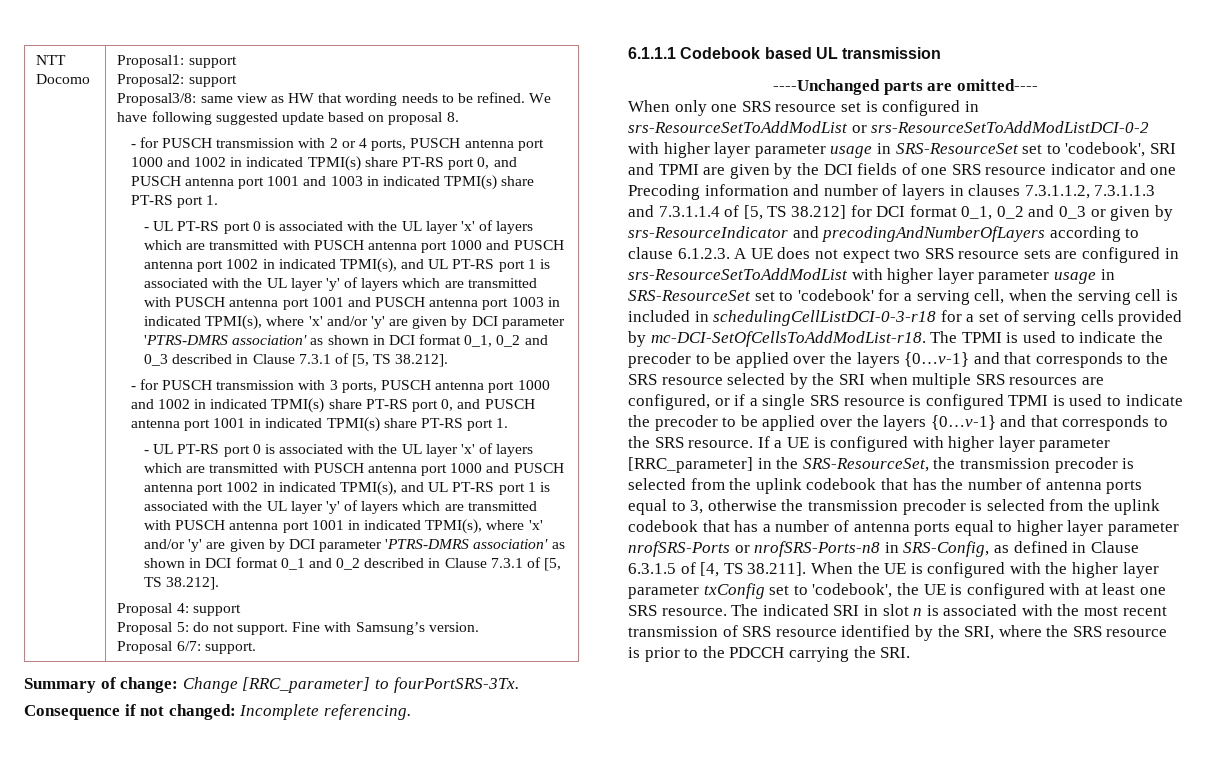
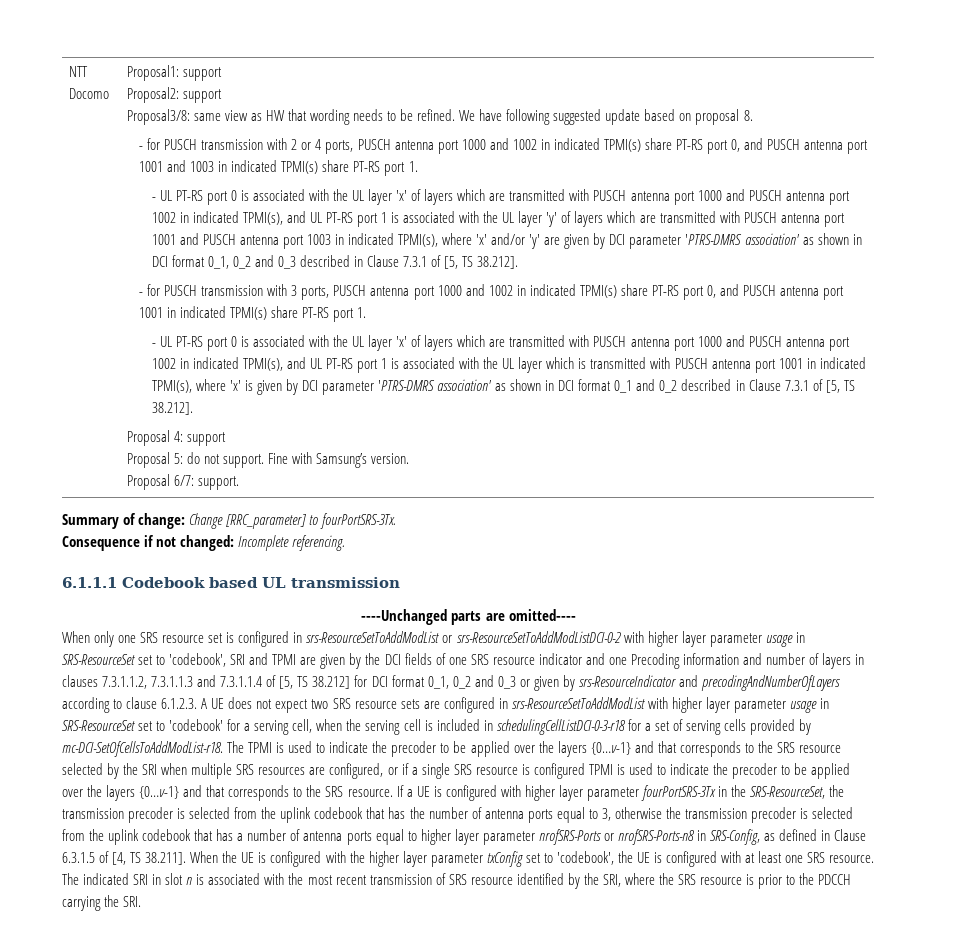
[325,500,464,514] 'y' of layers which are -> [546,357,587,369] which is
[143,539,226,552] and/or 'y' are -> [244,380,253,391] is
[628,457,753,473] [RRC_parameter] -> [641,785,716,801] fourPortSRS-3Tx

